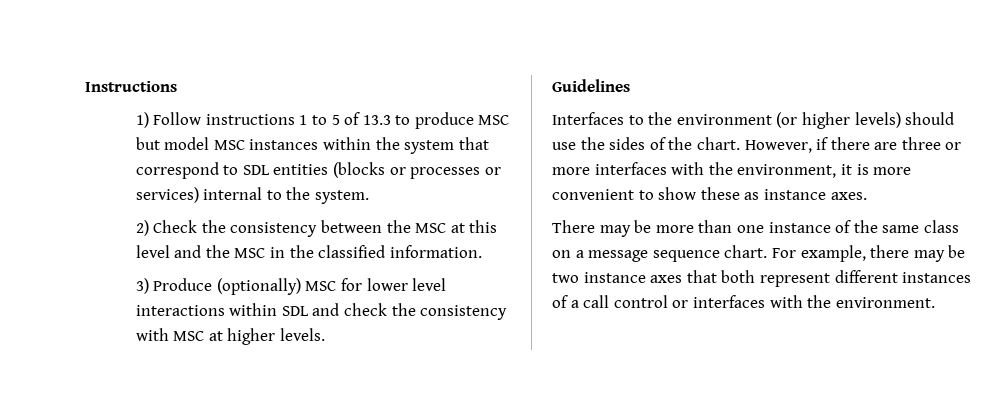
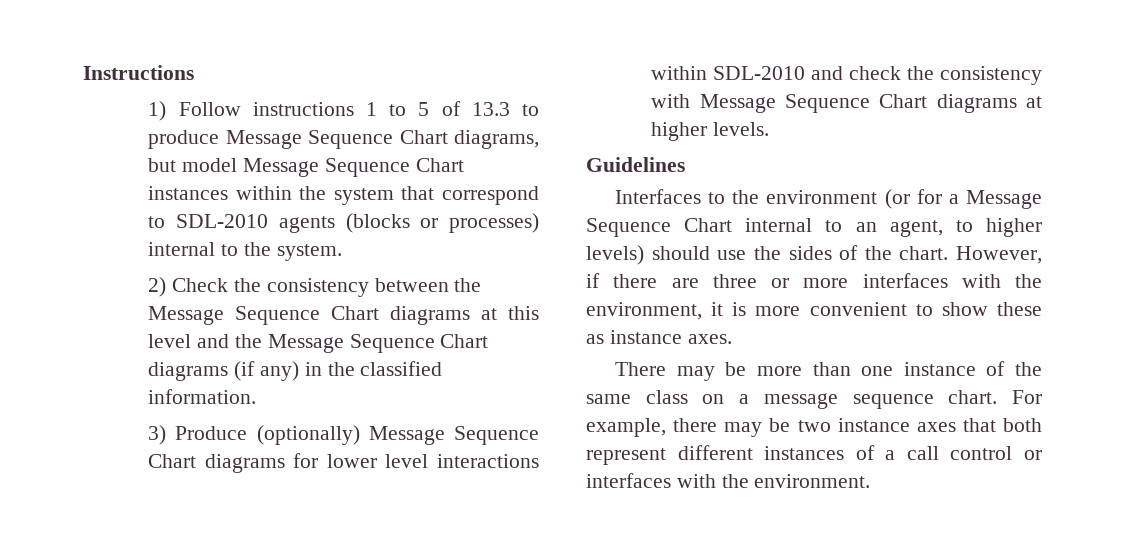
[478,115,510,125] [135,137,245,150] MSC but model MSC -> [225,130,539,149] [148,158,464,177] Message Sequence Chart diagrams, but model Message Sequence Chart
[242,162,501,179] [135,187,199,203] SDL entities (blocks or processes or services) -> [176,213,539,233] SDL-2010 agents (blocks or processes)
[415,223,447,233] MSC -> [148,306,471,325] Message Sequence Chart diagrams
[234,248,266,258] MSC -> [267,334,489,353] [148,361,299,381] Message Sequence Chart diagrams (if any)
[305,281,337,291] MSC -> [368,426,539,445] [148,454,285,473] Message Sequence Chart diagrams
[281,306,309,316] SDL -> [713,66,806,80] SDL-2010
[173,331,205,341] MSC -> [699,94,1017,113] Message Sequence Chart diagrams
(798, 120) none -> [916,189,1042,209] [586,218,973,237] for a Message Sequence Chart internal to an agent, to

